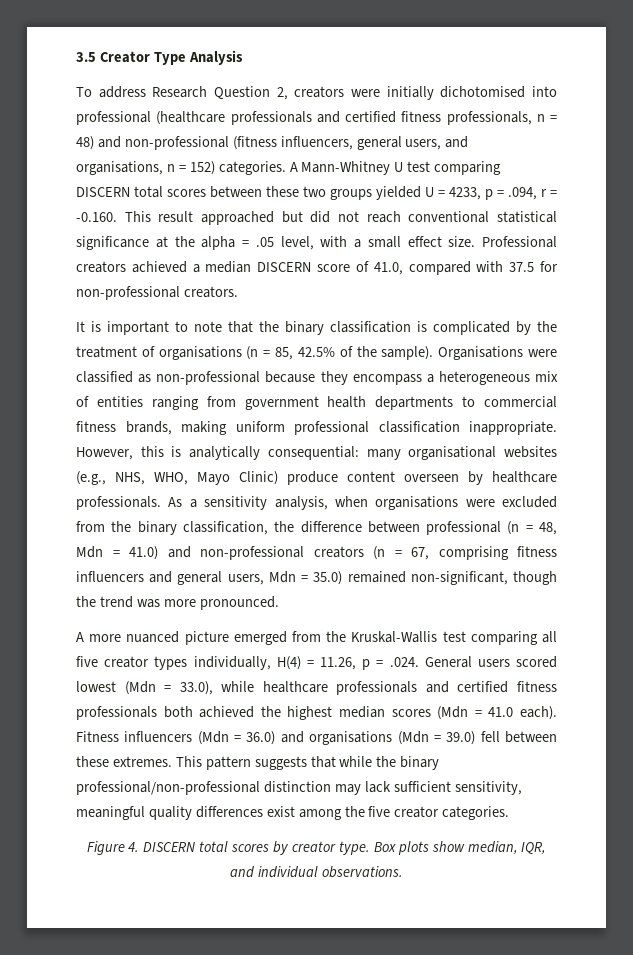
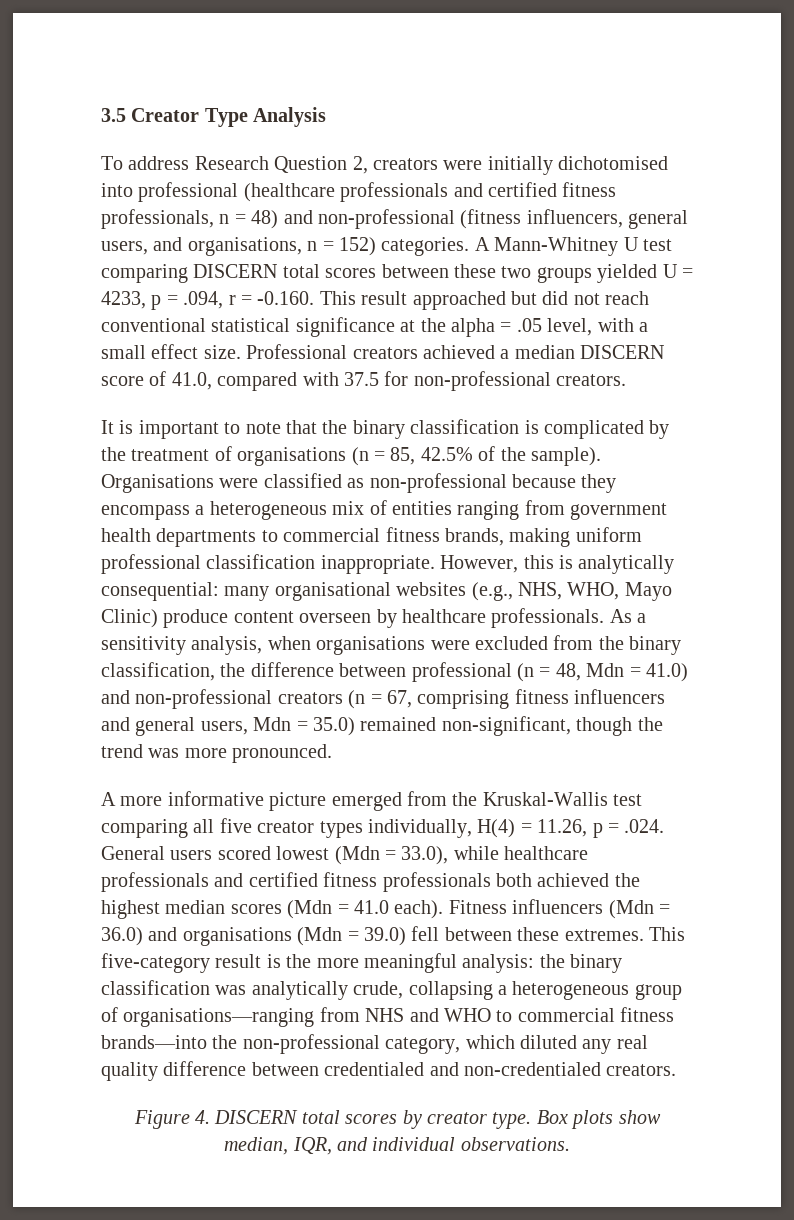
[126,631,180,643] nuanced -> [167,791,264,806] informative
[205,756,440,770] [76,781,522,795] [76,806,510,820] pattern suggests that while the binary professional/non-professional distinction may lack sufficient sensitivity, meaningful quality differences exist among the five creator categories. -> [101,953,623,973] [101,980,682,1000] [101,1007,675,1027] [101,1034,648,1054] [101,1061,677,1081] five-category result is the more meaningful analysis: the binary classification was analytically crude, collapsing a heterogeneous group of organisations—ranging from NHS and WHO to commercial fitness brands—into the non-professional category, which diluted any real quality difference between credentialed and non-credentialed creators.

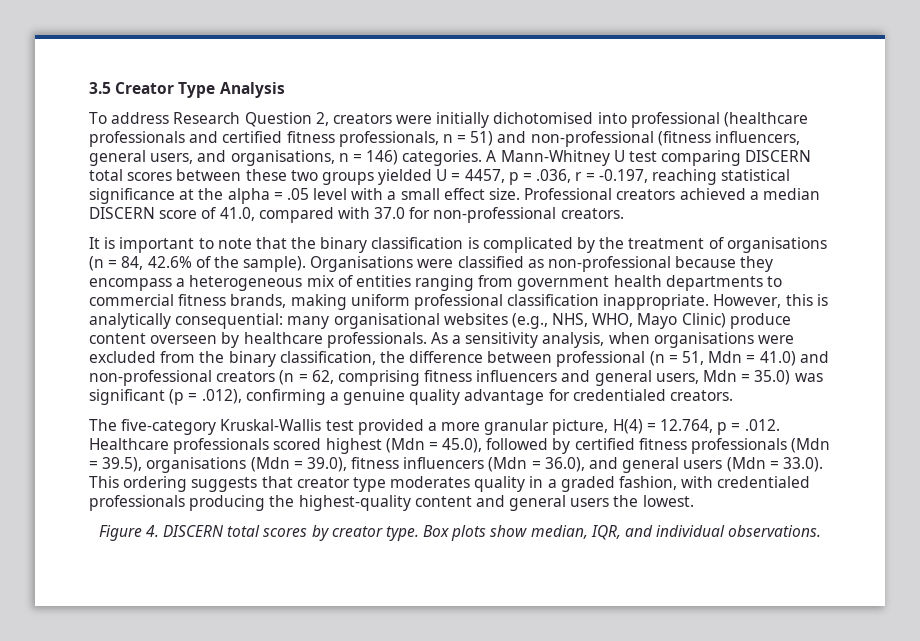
[251,210,279,229] 48) -> [470,131,494,146] 51)
[339,237,376,256] 152) -> [366,150,399,165] 146)
[101,291,224,310] 4233, p = .094, -> [464,169,572,185] 4457, p = .036,
[257,291,650,310] [101,318,206,332] -0.160. This result approached but did not reach conventional -> [598,169,717,185] -0.197, reaching
[547,318,593,336] level, -> [313,188,348,200] level
[344,372,379,386] 37.5 -> [374,207,406,219] 37.0
[390,447,473,465] 85, 42.5% -> [121,256,192,270] 84, 42.6%
[555,663,581,681] 48, -> [682,351,705,365] 51,
[387,690,412,708] 67, -> [311,370,334,384] 62,
[360,716,663,736] [101,744,333,763] [101,791,643,811] [101,818,472,838] remained non-significant, though the trend was more pronounced. // A more informative picture emerged from the Kruskal-Wallis test comparing all five creator types individually, -> [794,373,823,382] [89,389,734,405] [89,419,609,435] was significant (p = .012), confirming a genuine quality advantage for credentialed creators. // The five-category Kruskal-Wallis test provided a more granular picture,
[537,819,665,838] [101,846,589,865] [101,872,640,892] [101,899,670,919] [101,926,685,946] [101,953,623,973] [101,980,682,1000] [101,1007,675,1027] [101,1034,648,1054] [101,1061,677,1081] 11.26, p = .024. General users scored lowest (Mdn = 33.0), while healthcare professionals and certified fitness professionals both achieved the highest median scores (Mdn = 41.0 each). Fitness influencers (Mdn = 36.0) and organisations (Mdn = 39.0) fell between these extremes. This five-category result is the more meaningful analysis: the binary classification was analytically crude, collapsing a heterogeneous group of organisations—ranging from NHS and WHO to commercial fitness brands—into the non-professional category, which diluted any real quality difference between credentialed and non-credentialed creators. -> [660,419,780,435] [89,438,831,454] [89,457,823,473] [89,476,811,492] [89,495,694,511] 12.764, p = .012. Healthcare professionals scored highest (Mdn = 45.0), followed by certified fitness professionals (Mdn = 39.5), organisations (Mdn = 39.0), fitness influencers (Mdn = 36.0), and general users (Mdn = 33.0). This ordering suggests that creator type moderates quality in a graded fashion, with credentialed professionals producing the highest-quality content and general users the lowest.

